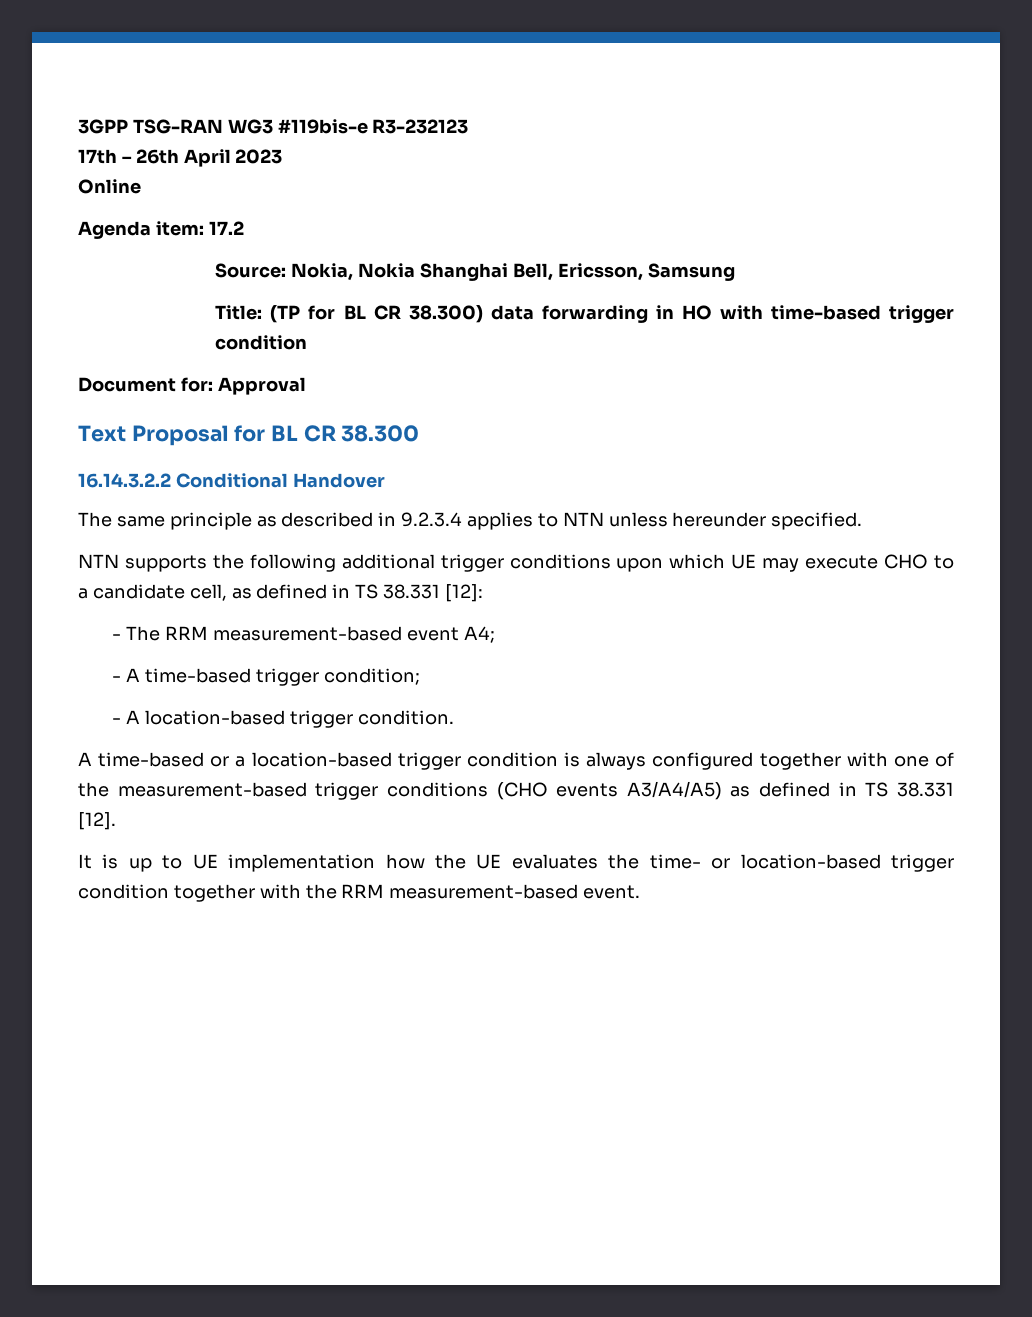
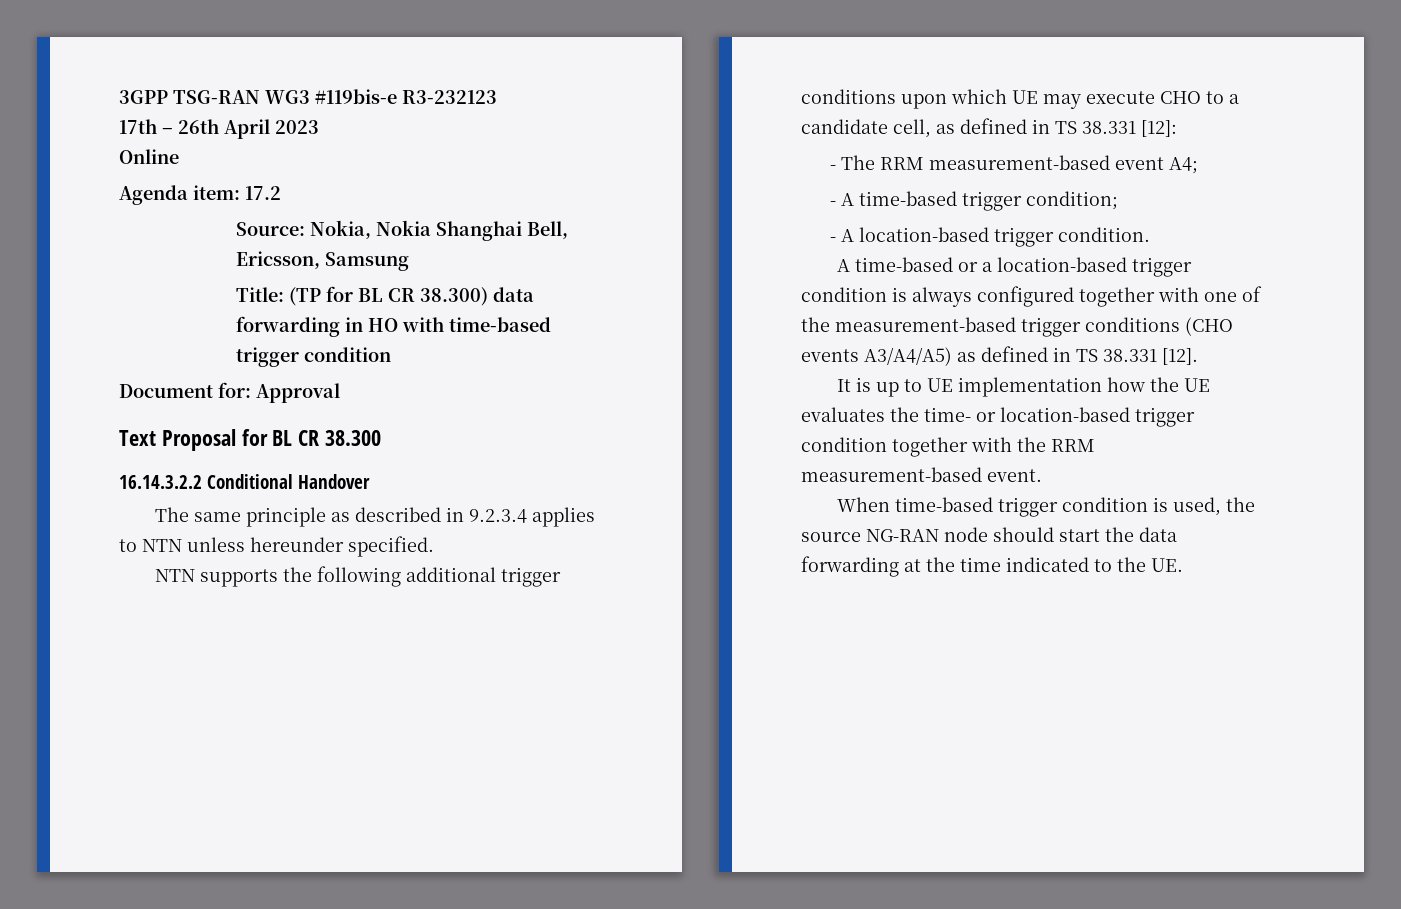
(641, 892) none -> [836,497,1255,517] [801,527,1177,542] [801,556,1183,577] // When time-based trigger condition is used, the source NG-RAN node should start the data forwarding at the time indicated to the UE.

